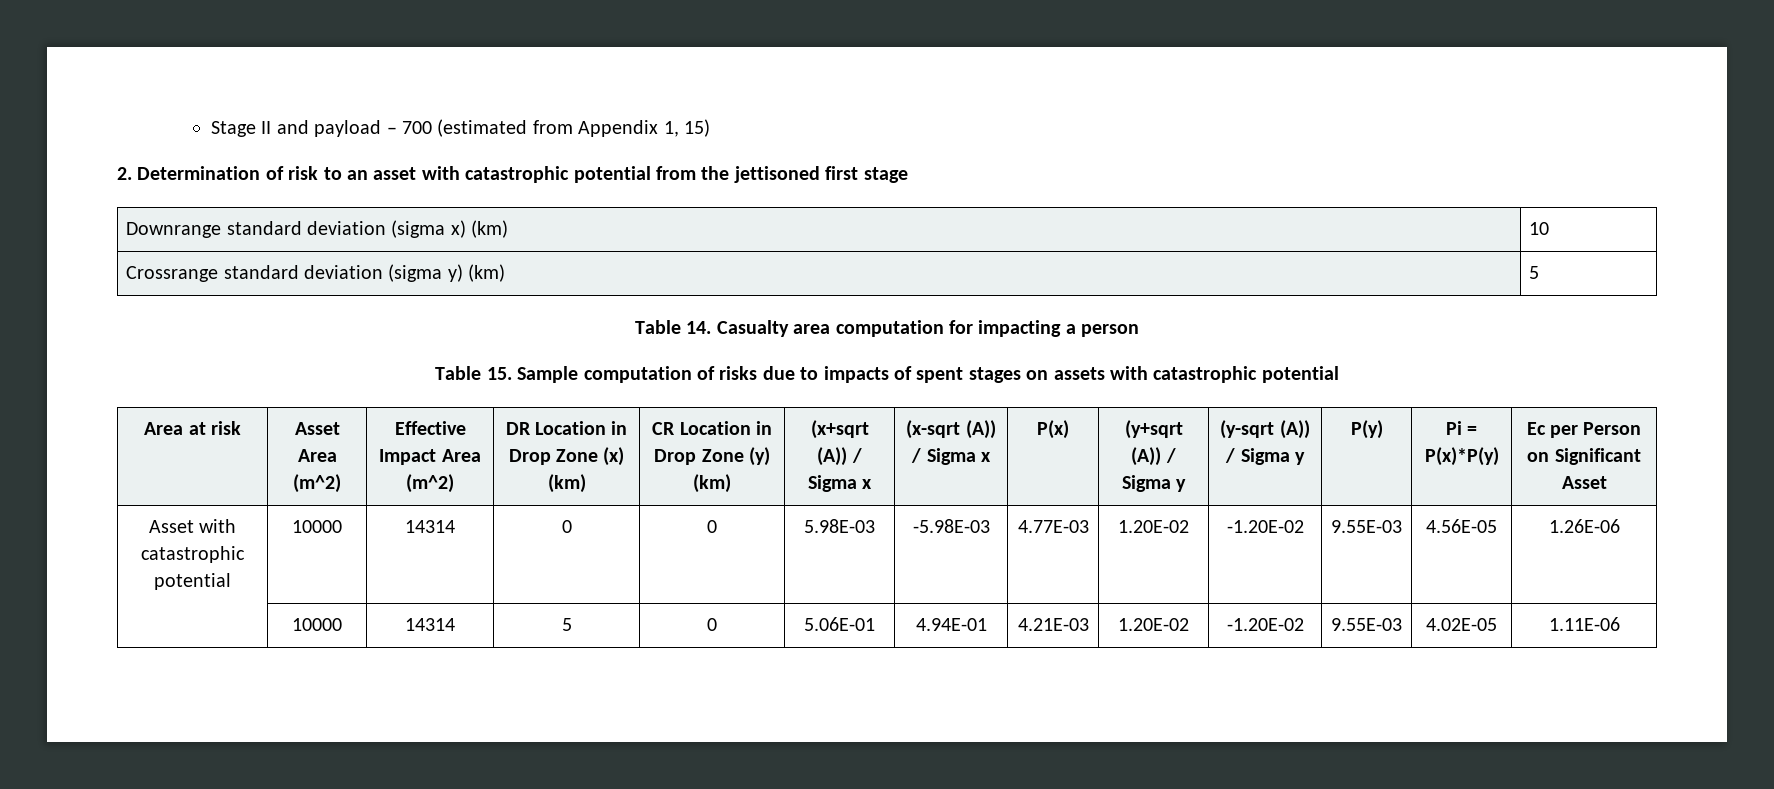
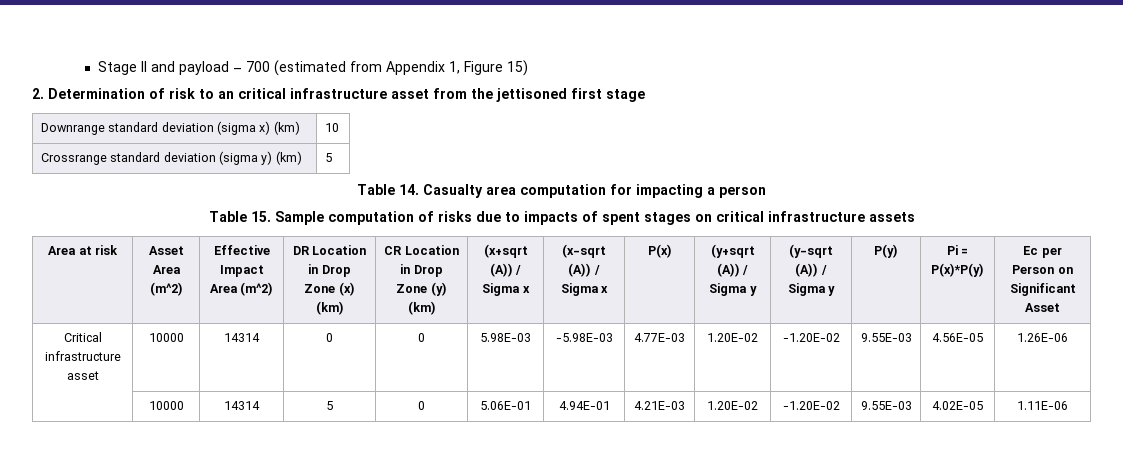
(679, 129) none -> [463,61,503,75] Figure
[373,166,651,183] asset with catastrophic potential -> [238,88,429,99] critical infrastructure asset
(1049, 375) none -> [715,211,865,222] critical infrastructure
[1109,366,1339,383] with catastrophic potential -> (915, 217) none
[148,519,237,533] [141,546,245,563] [154,573,231,590] Asset with catastrophic potential -> [63,332,102,342] [44,351,121,361] [66,371,99,380] Critical infrastructure asset

